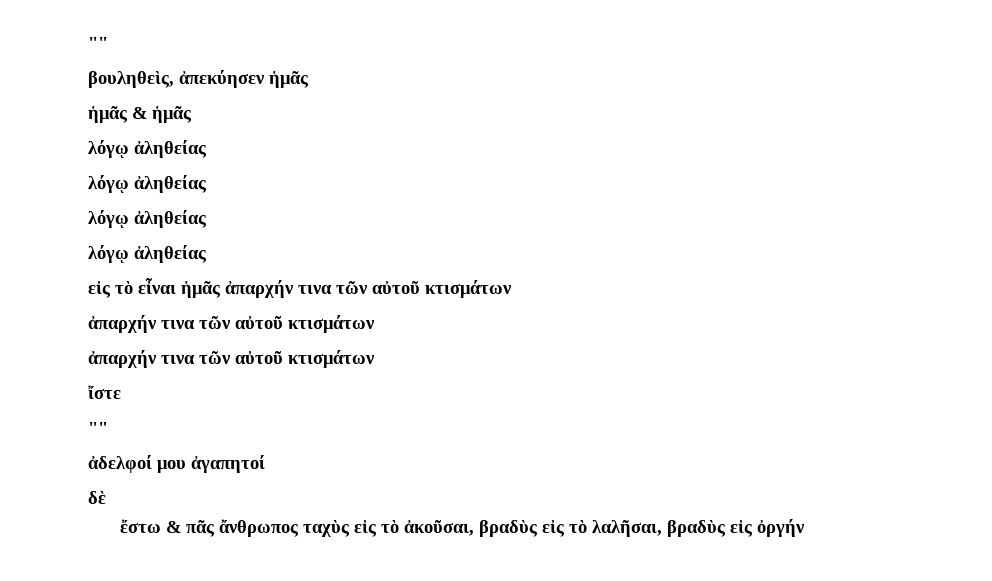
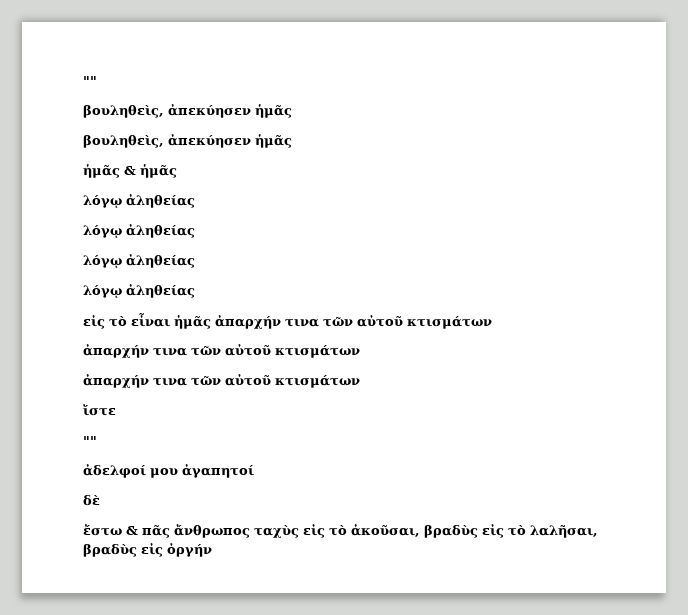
(308, 79) none -> [83,134,292,148] // βουληθεὶς, ἀπεκύησεν ἡμᾶς

